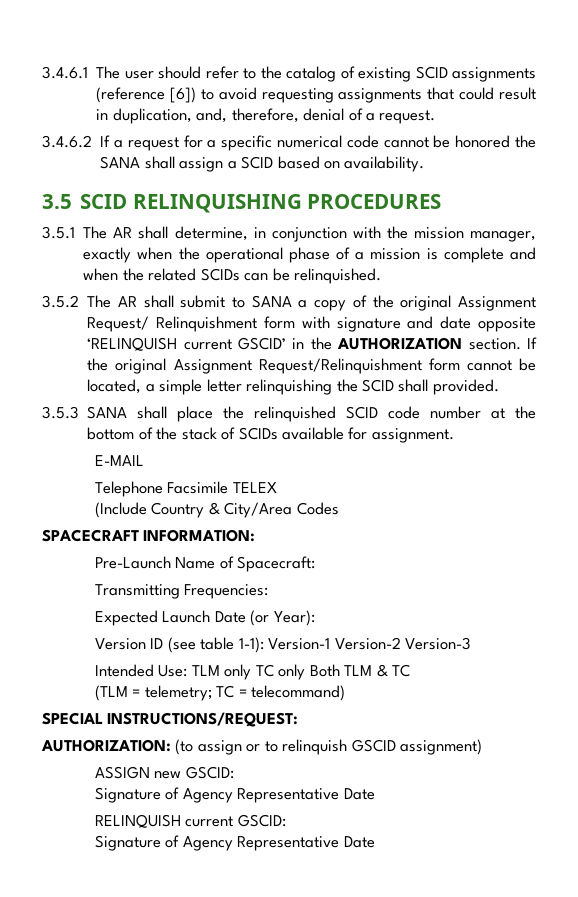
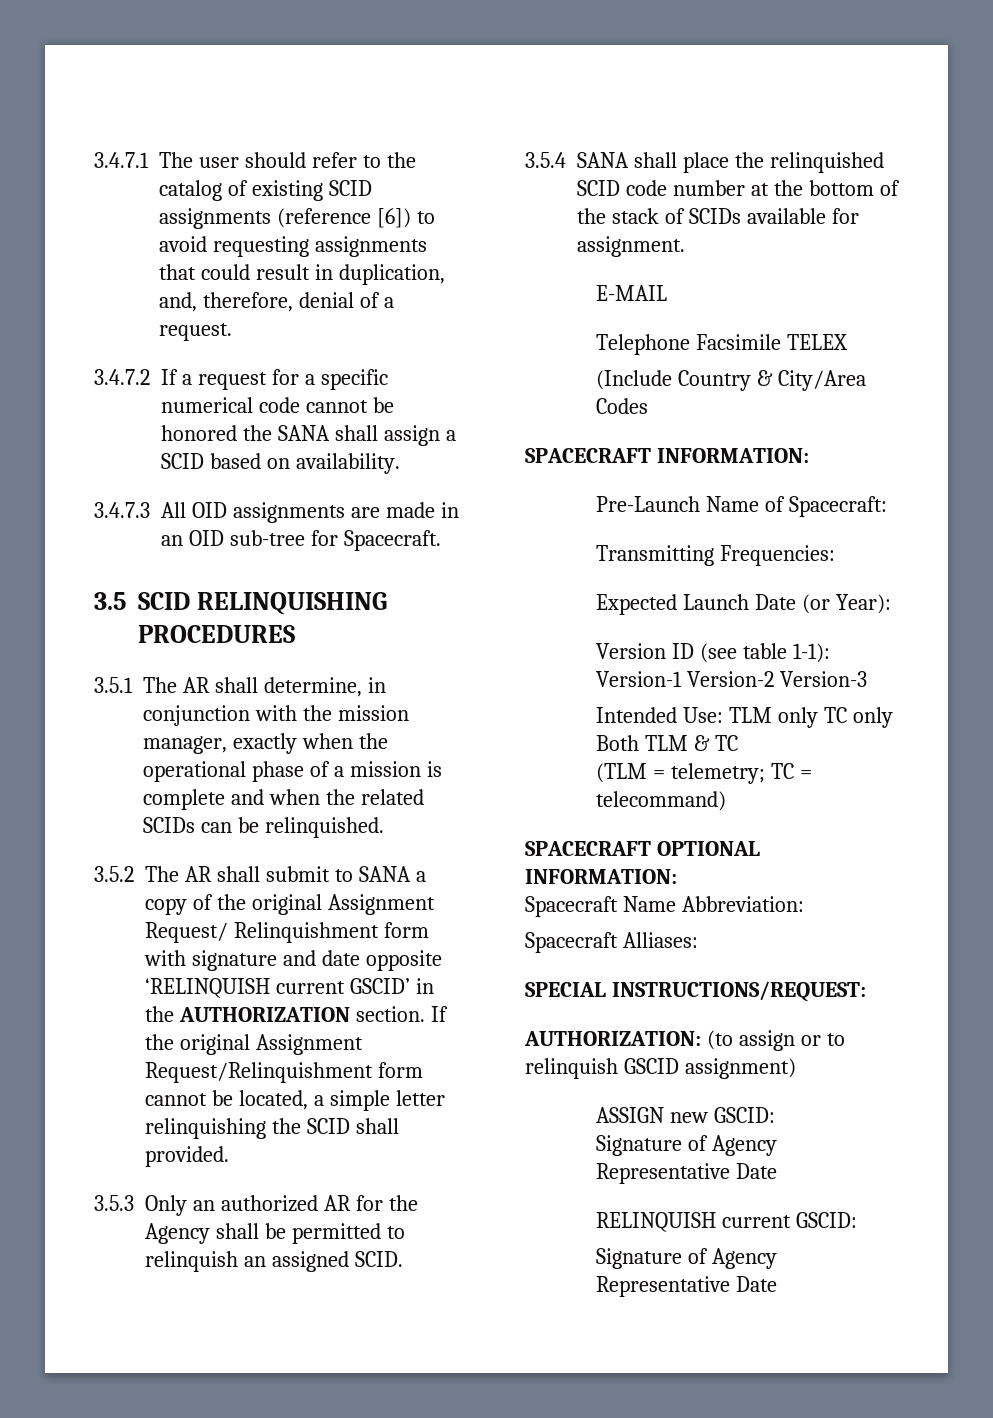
[42,66,88,79] 3.4.6.1 -> [94,152,149,168] 3.4.7.1
[42,135,92,148] 3.4.6.2 -> [94,369,150,385] 3.4.7.2
(425, 164) none -> [94,502,459,523] [161,530,441,551] // 3.4.7.3 All OID assignments are made in an OID sub-tree for Spacecraft.
(79, 412) none -> [145,1195,418,1216] [145,1223,405,1244] [145,1251,403,1272] [525,152,566,168] Only an authorized AR for the Agency shall be permitted to relinquish an assigned SCID. // 3.5.4
(346, 693) none -> [525,841,760,856] [525,869,677,884] [525,896,804,917] [525,932,698,953] // SPACECRAFT OPTIONAL INFORMATION: // Spacecraft Name Abbreviation: // Spacecraft Alliases:

